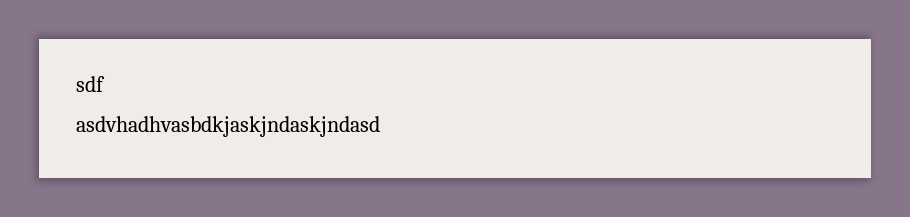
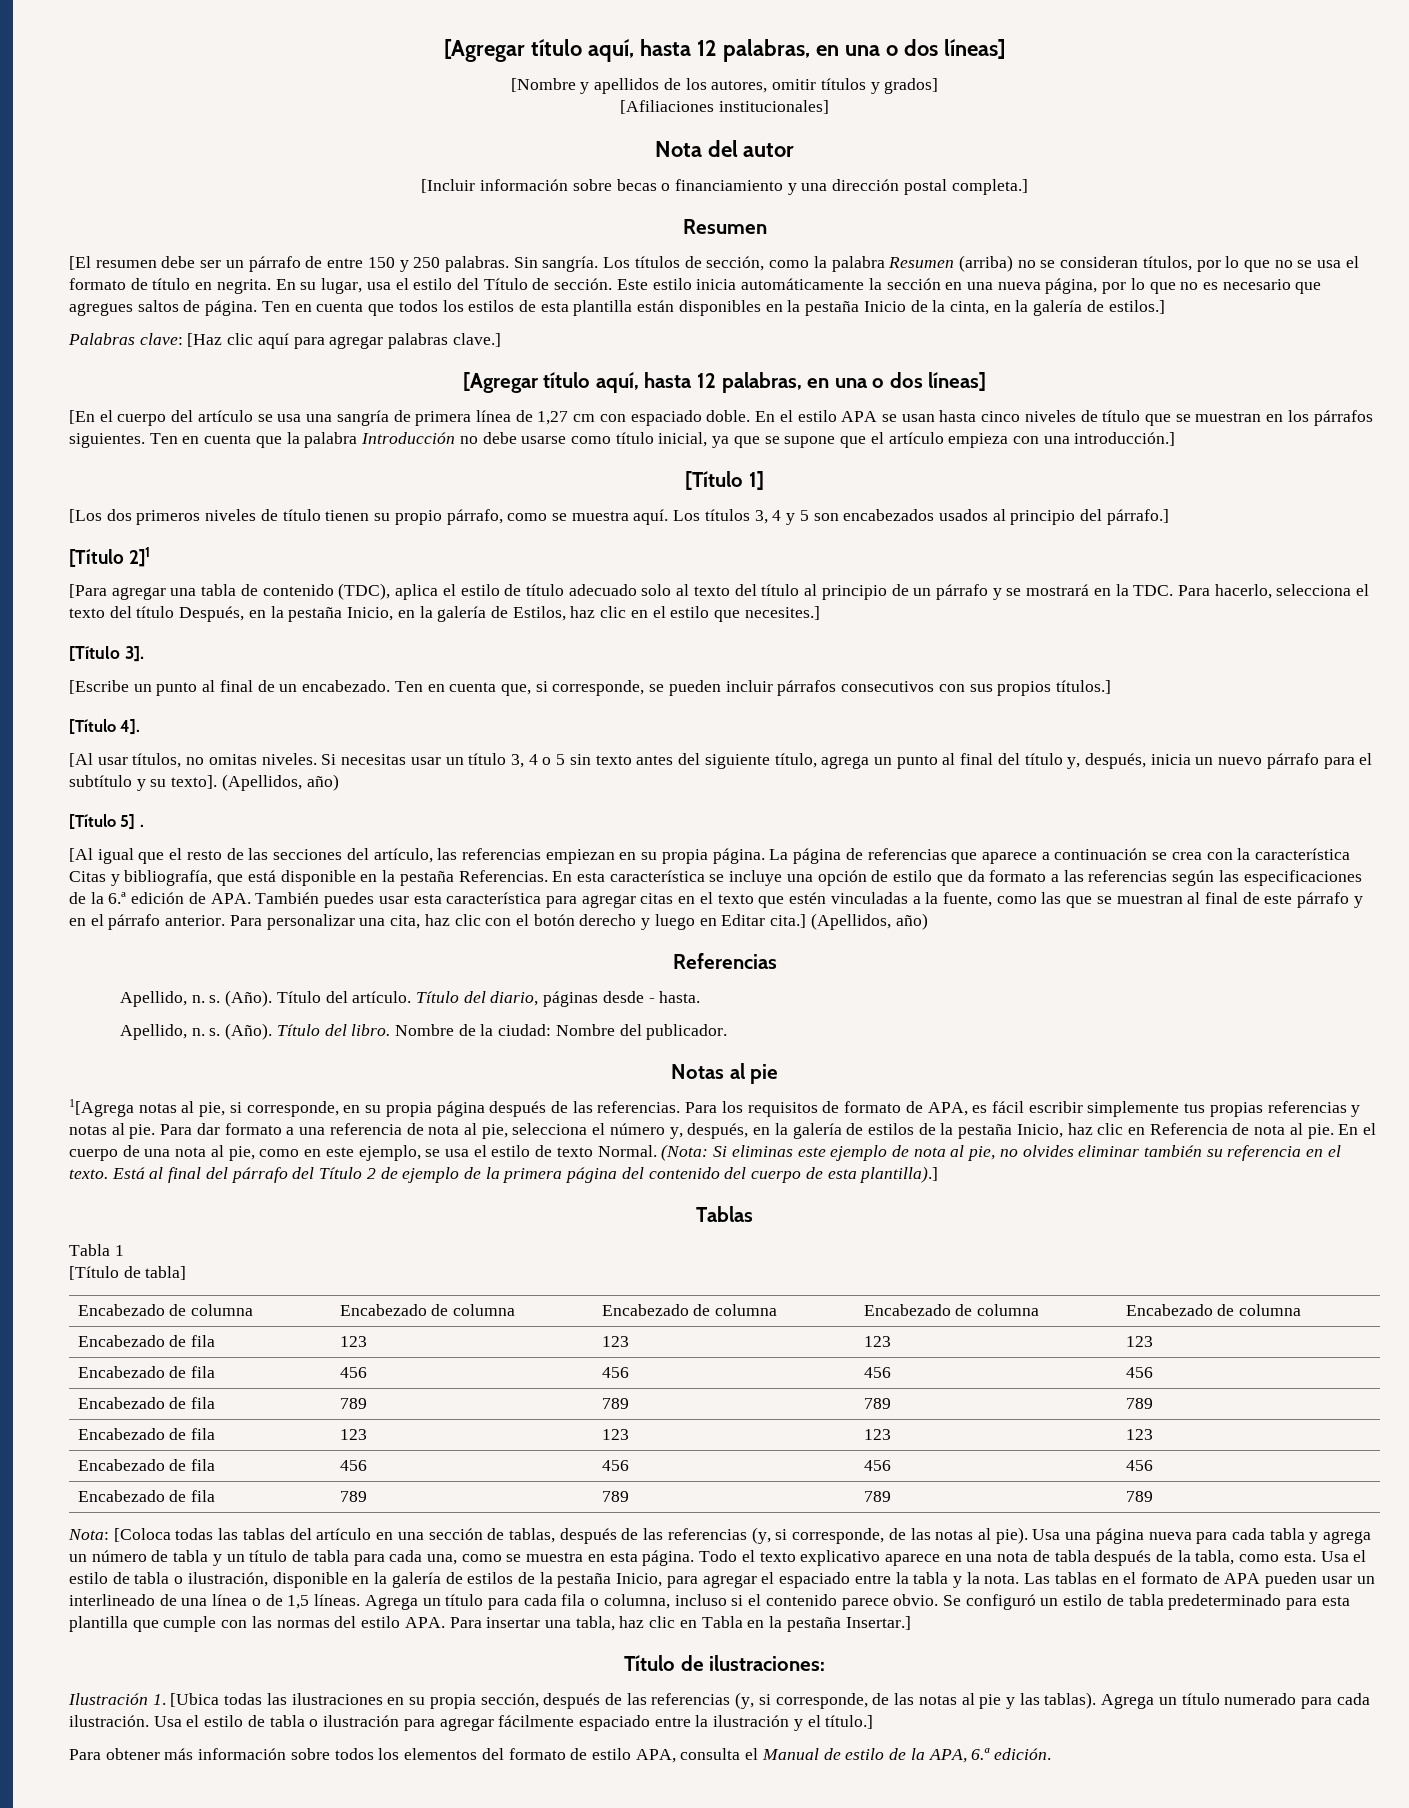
[76,76,105,92] [76,116,380,137] sdf // asdvhadhvasbdkjaskjndaskjndasd -> [444,39,1005,62] [510,78,939,94] [620,100,829,114] [654,140,795,157] [421,179,1028,195] [682,219,767,234] [69,255,1359,272] [69,278,1322,294] [69,300,1165,316] [68,333,501,349] [462,372,987,393] [69,410,1373,426] [69,432,1176,448] [685,471,764,490] [69,509,1169,525] [69,547,151,567] [69,583,1370,600] [69,606,820,622] [69,646,144,662] [69,680,1111,696] [69,719,141,735] [69,753,1373,769] [69,774,339,791] [69,814,144,830] [69,848,1351,864] [69,870,1362,886] [69,892,1363,908] [69,913,928,930] [672,953,777,969] [119,990,701,1007] [119,1023,728,1040] [670,1063,779,1084] [69,1099,1361,1117] [69,1123,1377,1139] [69,1144,1341,1161] [69,1166,939,1183] [696,1206,754,1222] [69,1244,124,1256] [69,1266,187,1280] [77,1304,253,1316] [339,1304,515,1316] [601,1304,777,1316] [863,1304,1039,1316] [1125,1304,1301,1316] [77,1335,215,1347] [339,1336,367,1347] [601,1336,629,1347] [863,1336,891,1347] [1125,1336,1153,1347] [77,1366,215,1378] [339,1367,367,1378] [601,1367,629,1378] [863,1367,891,1378] [1125,1367,1153,1378] [77,1397,215,1409] [339,1398,367,1409] [601,1398,629,1409] [863,1398,891,1409] [1125,1398,1153,1409] [77,1428,215,1440] [339,1429,367,1440] [601,1429,629,1440] [863,1429,891,1440] [1125,1429,1153,1440] [77,1459,215,1471] [339,1460,367,1471] [601,1460,629,1471] [863,1460,891,1471] [1125,1460,1153,1471] [77,1490,215,1502] [339,1491,367,1502] [601,1491,629,1502] [863,1491,891,1502] [1125,1491,1153,1502] [68,1527,1372,1544] [69,1550,1367,1566] [69,1572,1375,1588] [69,1594,1350,1610] [69,1616,911,1632] [623,1655,826,1671] [68,1692,1370,1709] [69,1715,874,1731] [69,1748,1051,1763] [Agregar título aquí, hasta 12 palabras, en una o dos líneas] // [Nombre y apellidos de los autores, omitir títulos y grados] // [Afiliaciones institucionales] // Nota del autor // [Incluir información sobre becas o financiamiento y una dirección postal completa.] // Resumen // [El resumen debe ser un párrafo de entre 150 y 250 palabras. Sin sangría. Los títulos de sección, como la palabra Resumen (arriba) no se consideran títulos, por lo que no se usa el formato de título en negrita. En su lugar, usa el estilo del Título de sección. Este estilo inicia automáticamente la sección en una nueva página, por lo que no es necesario que agregues saltos de página. Ten en cuenta que todos los estilos de esta plantilla están disponibles en la pestaña Inicio de la cinta, en la galería de estilos.] // Palabras clave: [Haz clic aquí para agregar palabras clave.] // [Agregar título aquí, hasta 12 palabras, en una o dos líneas] // [En el cuerpo del artículo se usa una sangría de primera línea de 1,27 cm con espaciado doble. En el estilo APA se usan hasta cinco niveles de título que se muestran en los párrafos siguientes. Ten en cuenta que la palabra Introducción no debe usarse como título inicial, ya que se supone que el artículo empieza con una introducción.] // [Título 1] // [Los dos primeros niveles de título tienen su propio párrafo, como se muestra aquí. Los títulos 3, 4 y 5 son encabezados usados al principio del párrafo.] // [Título 2]1 // [Para agregar una tabla de contenido (TDC), aplica el estilo de título adecuado solo al texto del título al principio de un párrafo y se mostrará en la TDC. Para hacerlo, selecciona el texto del título Después, en la pestaña Inicio, en la galería de Estilos, haz clic en el estilo que necesites.] // [Título 3]. // [Escribe un punto al final de un encabezado. Ten en cuenta que, si corresponde, se pueden incluir párrafos consecutivos con sus propios títulos.] // [Título 4]. // [Al usar títulos, no omitas niveles. Si necesitas usar un título 3, 4 o 5 sin texto antes del siguiente título, agrega un punto al final del título y, después, inicia un nuevo párrafo para el subtítulo y su texto]. (Apellidos, año) // [Título 5] . // [Al igual que el resto de las secciones del artículo, las referencias empiezan en su propia página. La página de referencias que aparece a continuación se crea con la característica Citas y bibliografía, que está disponible en la pestaña Referencias. En esta característica se incluye una opción de estilo que da formato a las referencias según las especificaciones de la 6.ª edición de APA. También puedes usar esta característica para agregar citas en el texto que estén vinculadas a la fuente, como las que se muestran al final de este párrafo y en el párrafo anterior. Para personalizar una cita, haz clic con el botón derecho y luego en Editar cita.] (Apellidos, año) // Referencias // Apellido, n. s. (Año). Título del artículo. Título del diario, páginas desde - hasta. // Apellido, n. s. (Año). Título del libro. Nombre de la ciudad: Nombre del publicador. // Notas al pie // 1[Agrega notas al pie, si corresponde, en su propia página después de las referencias. Para los requisitos de formato de APA, es fácil escribir simplemente tus propias referencias y notas al pie. Para dar formato a una referencia de nota al pie, selecciona el número y, después, en la galería de estilos de la pestaña Inicio, haz clic en Referencia de nota al pie. En el cuerpo de una nota al pie, como en este ejemplo, se usa el estilo de texto Normal. (Nota: Si eliminas este ejemplo de nota al pie, no olvides eliminar también su referencia en el texto. Está al final del párrafo del Título 2 de ejemplo de la primera página del contenido del cuerpo de esta plantilla).] // Tablas // Tabla 1 // [Título de tabla] // Encabezado de columna | Encabezado de columna | Encabezado de columna | Encabezado de columna | Encabezado de columna // Encabezado de fila | 123 | 123 | 123 | 123 // Encabezado de fila | 456 | 456 | 456 | 456 // Encabezado de fila | 789 | 789 | 789 | 789 // Encabezado de fila | 123 | 123 | 123 | 123 // Encabezado de fila | 456 | 456 | 456 | 456 // Encabezado de fila | 789 | 789 | 789 | 789 // Nota: [Coloca todas las tablas del artículo en una sección de tablas, después de las referencias (y, si corresponde, de las notas al pie). Usa una página nueva para cada tabla y agrega un número de tabla y un título de tabla para cada una, como se muestra en esta página. Todo el texto explicativo aparece en una nota de tabla después de la tabla, como esta. Usa el estilo de tabla o ilustración, disponible en la galería de estilos de la pestaña Inicio, para agregar el espaciado entre la tabla y la nota. Las tablas en el formato de APA pueden usar un interlineado de una línea o de 1,5 líneas. Agrega un título para cada fila o columna, incluso si el contenido parece obvio. Se configuró un estilo de tabla predeterminado para esta plantilla que cumple con las normas del estilo APA. Para insertar una tabla, haz clic en Tabla en la pestaña Insertar.] // Título de ilustraciones: // Ilustración 1. [Ubica todas las ilustraciones en su propia sección, después de las referencias (y, si corresponde, de las notas al pie y las tablas). Agrega un título numerado para cada ilustración. Usa el estilo de tabla o ilustración para agregar fácilmente espaciado entre la ilustración y el título.] // Para obtener más información sobre todos los elementos del formato de estilo APA, consulta el Manual de estilo de la APA, 6.ª edición.

